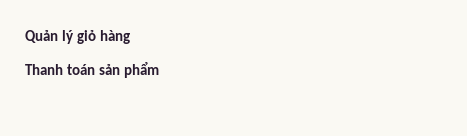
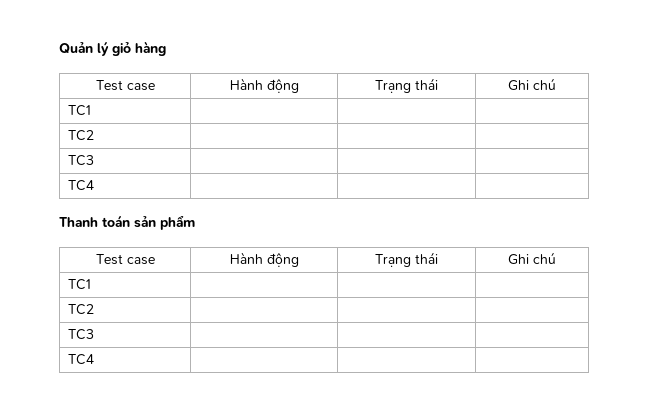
[25,62,159,78] // Thanh toán sản phẩm -> [95,80,155,91] [229,78,299,93] [375,78,438,93] [508,78,556,91] [67,105,91,116] [67,130,94,141] [67,155,94,166] [67,180,94,191] [59,215,195,230] [95,254,155,265] [229,252,299,267] [375,252,438,267] [508,252,556,265] [67,279,91,290] [67,304,94,315] [67,329,94,340] [67,354,94,365] // Test case | Hành động | Trạng thái | Ghi chú // TC1 | | | // TC2 | | | // TC3 | | | // TC4 | | | // Thanh toán sản phẩm // Test case | Hành động | Trạng thái | Ghi chú // TC1 | | | // TC2 | | | // TC3 | | | // TC4 | | |

